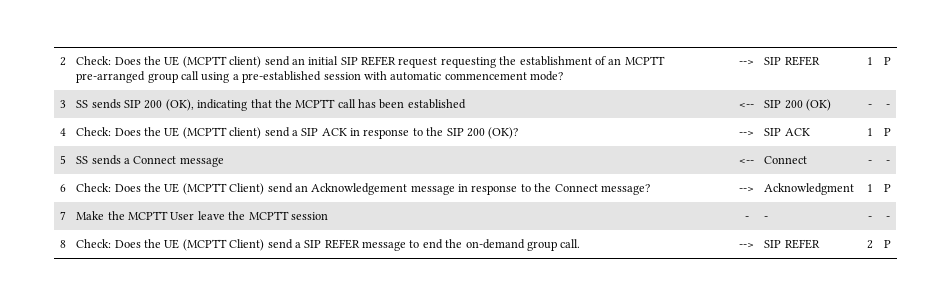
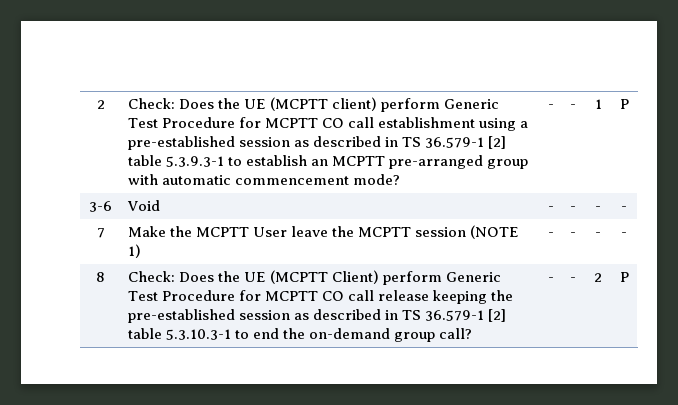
[264,56,665,68] [76,71,361,83] send an initial SIP REFER request requesting the establishment of an MCPTT pre-arranged group call using a pre-established session -> [381,98,500,112] [128,117,529,131] [128,136,507,150] [128,155,529,169] perform Generic Test Procedure for MCPTT CO call establishment using a pre-established session as described in TS 36.579-1 [2] table 5.3.9.3-1 to establish an MCPTT pre-arranged group
[739,60,754,65] [764,56,820,66] [867,57,873,65] [884,57,891,65] [60,100,66,108] [76,99,466,111] [739,103,754,108] [764,99,831,111] [868,104,872,108] [885,104,890,108] [60,128,66,136] [76,127,519,139] [739,131,754,136] [764,128,810,136] [867,128,873,136] [884,128,891,136] [60,155,66,164] [76,155,224,167] [739,159,754,164] [764,156,808,164] [868,160,872,164] [885,160,890,164] [60,184,66,192] [76,183,650,195] [739,187,754,192] [764,183,855,195] [867,184,873,192] [884,184,891,192] --> | SIP REFER | 1 | P // 3 | SS sends SIP 200 (OK), indicating that the MCPTT call has been established | <-- | SIP 200 (OK) | - | - // 4 | Check: Does the UE (MCPTT client) send a SIP ACK in response to the SIP 200 (OK)? | --> | SIP ACK | 1 | P // 5 | SS sends a Connect message | <-- | Connect | - | - // 6 | Check: Does the UE (MCPTT Client) send an Acknowledgement message in response to the Connect message? | --> | Acknowledgment | 1 | P -> [547,104,554,109] [570,104,577,109] [594,99,602,109] [619,99,629,109] [89,201,112,212] [127,200,161,211] [547,206,554,211] [570,206,577,211] [595,206,601,211] [621,206,627,211] - | - | 1 | P // 3-6 | Void | - | - | - | -
(328, 216) none -> [470,225,520,239] [128,244,142,258] (NOTE 1)
[267,239,406,251] send a SIP REFER message -> [383,271,502,285] [128,290,514,304] [128,309,507,323] [128,328,232,340] perform Generic Test Procedure for MCPTT CO call release keeping the pre-established session as described in TS 36.579-1 [2] table 5.3.10.3-1
[560,239,581,248] [739,243,754,248] [764,239,820,249] call. | --> | SIP REFER -> [439,328,473,339] [547,277,554,282] [570,277,577,282] call? | - | -

